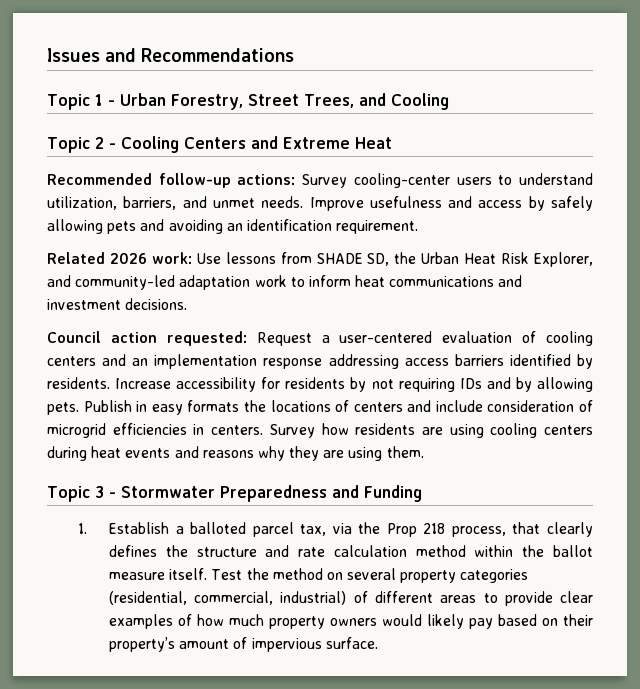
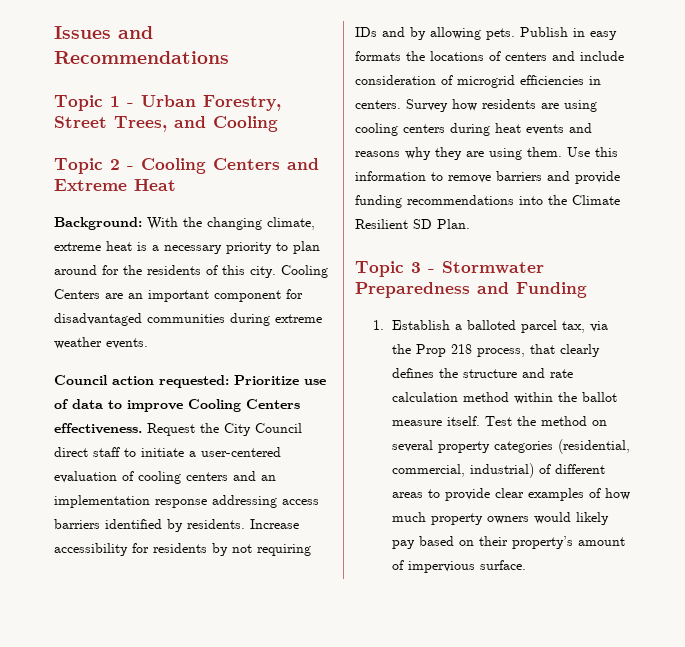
[47,173,593,188] [47,196,594,211] [47,219,419,234] [47,252,593,267] [47,275,523,290] [47,298,188,310] [47,331,312,346] Recommended follow-up actions: Survey cooling-center users to understand utilization, barriers, and unmet needs. Improve usefulness and access by safely allowing pets and avoiding an identification requirement. // Related 2026 work: Use lessons from SHADE SD, the Urban Heat Risk Explorer, and community-led adaptation work to inform heat communications and investment decisions. // Council action requested: Request -> [54,217,315,230] [54,241,320,254] [54,265,328,278] [54,289,303,302] [54,313,322,326] [54,337,148,349] [54,375,326,388] [54,399,300,412] [54,423,302,436] [54,447,184,457] Background: With the changing climate, extreme heat is a necessary priority to plan around for the residents of this city. Cooling Centers are an important component for disadvantaged communities during extreme weather events. // Council action requested: Prioritize use of data to improve Cooling Centers effectiveness. Request the City Council direct staff to initiate
(424, 452) none -> [567,147,618,157] [355,171,620,184] [355,195,620,208] [355,219,470,229] Use this information to remove barriers and provide funding recommendations into the Climate Resilient SD Plan.

